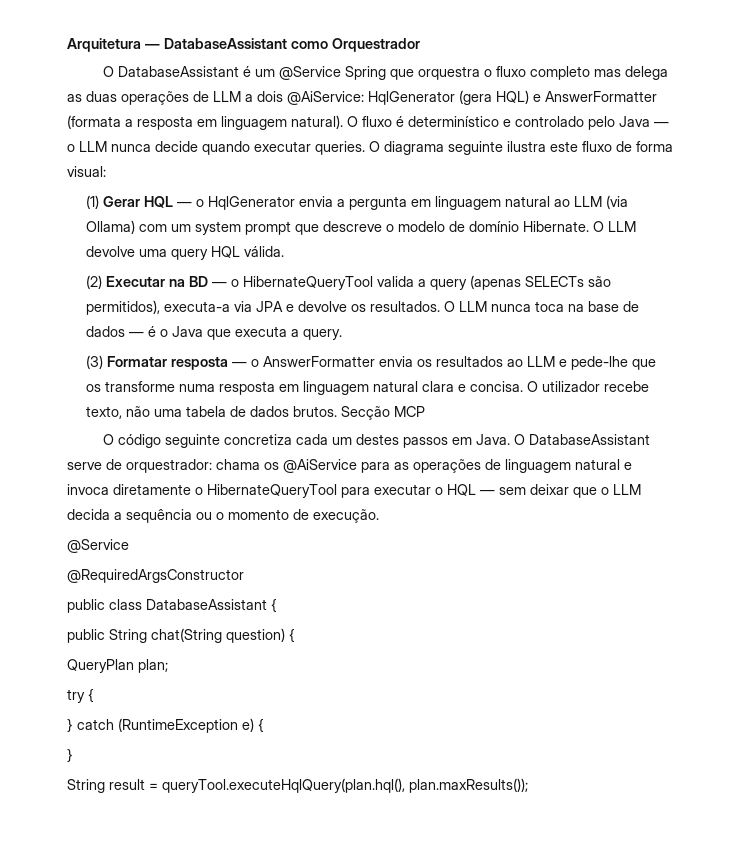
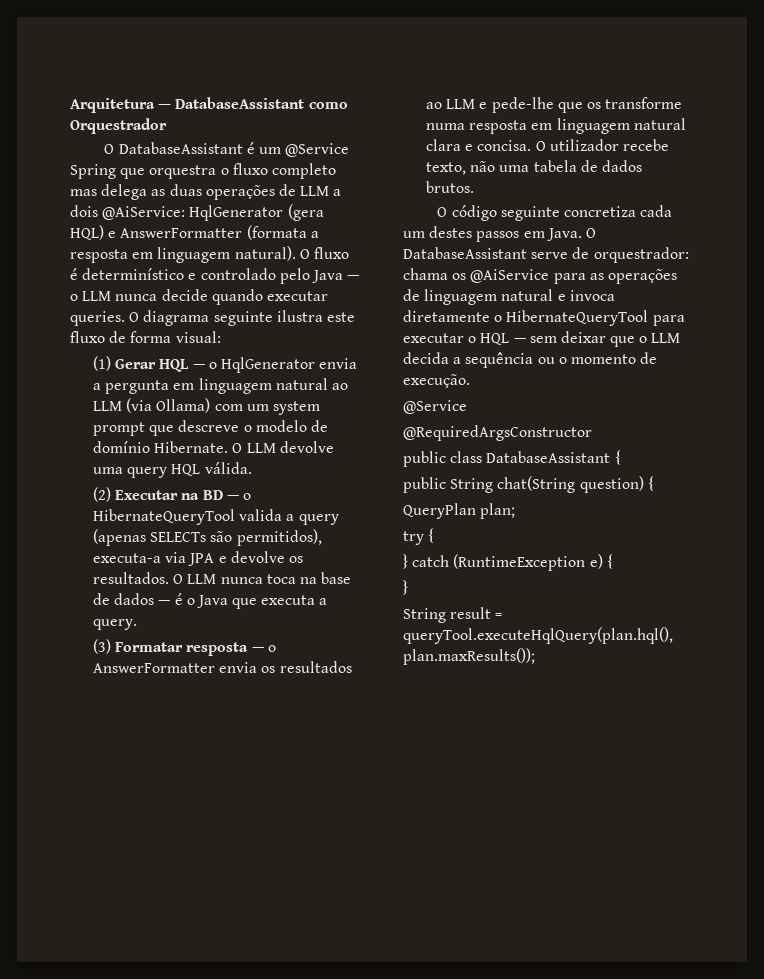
[341,406,426,420] Secção MCP -> (474, 187) none

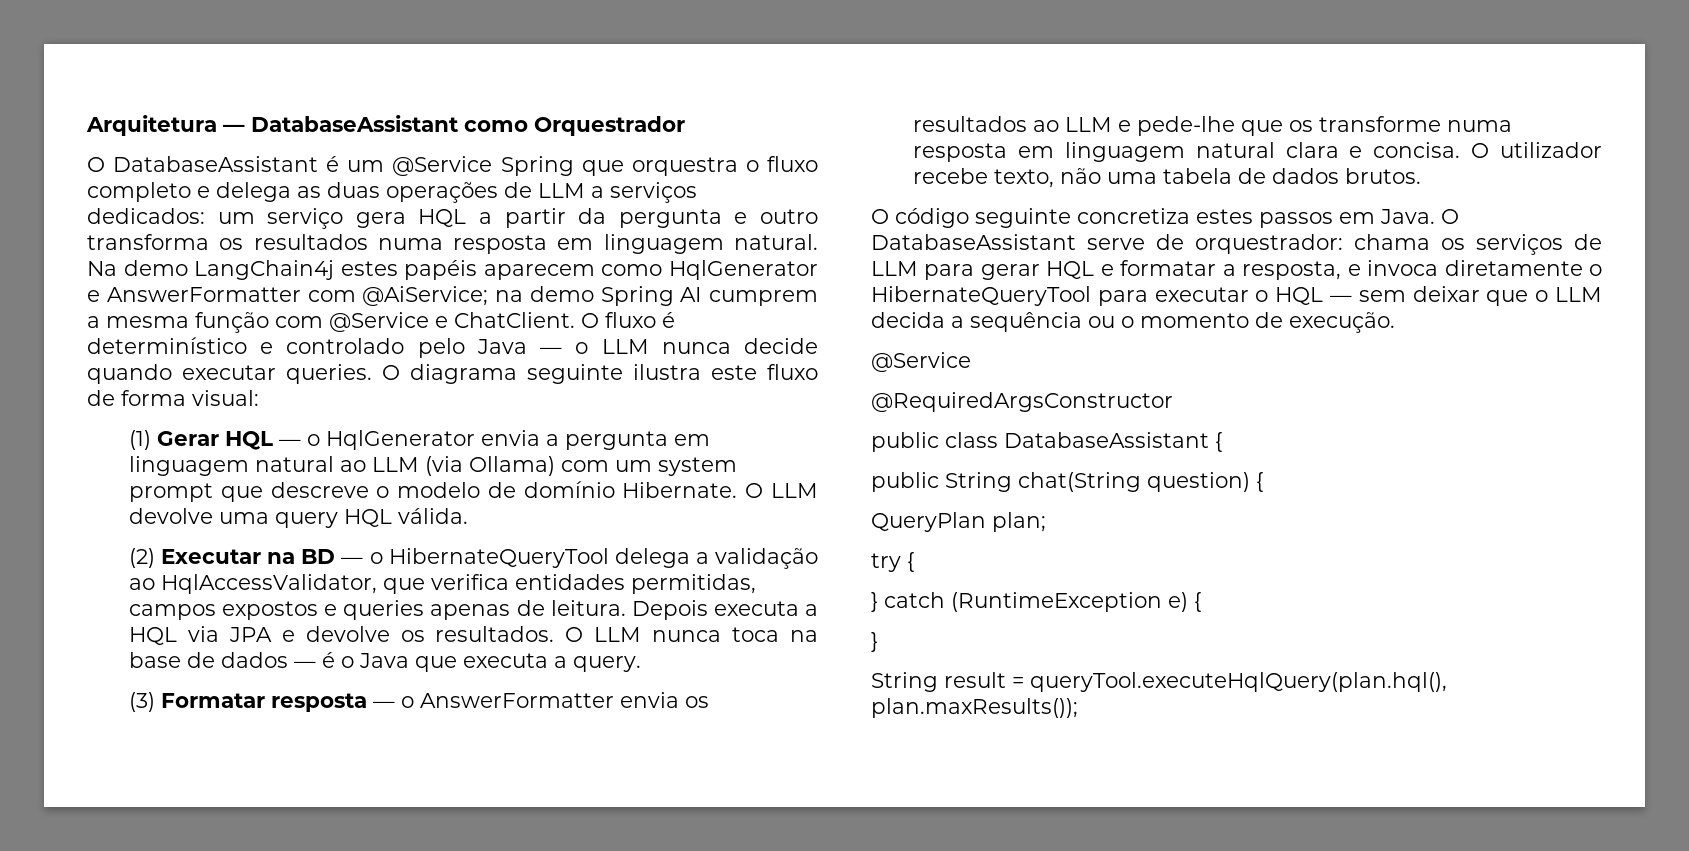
[70,189,97,196] mas -> [197,186,210,198] e
[70,204,324,221] [70,225,319,240] [70,246,296,263] dois @AiService: HqlGenerator (gera HQL) e AnswerFormatter (formata a resposta em linguagem natural). -> [610,182,697,203] [87,208,819,229] [87,234,818,254] [87,260,818,280] [87,286,818,306] [87,312,575,333] serviços dedicados: um serviço gera HQL a partir da pergunta e outro transforma os resultados numa resposta em linguagem natural. Na demo LangChain4j estes papéis aparecem como HqlGenerator e AnswerFormatter com @AiService; na demo Spring AI cumprem a mesma função com @Service e ChatClient.
[239,509,339,525] [92,529,322,546] [92,553,161,563] valida a query (apenas SELECTs são permitidos), executa-a -> [614,548,819,569] [128,574,756,594] [128,600,819,620] [128,627,177,645] delega a validação ao HqlAccessValidator, que verifica entidades permitidas, campos expostos e queries apenas de leitura. Depois executa a HQL
[640,205,673,217] [403,226,473,238] cada um destes -> [1196,209,1253,224] estes
[470,269,677,284] [403,289,554,305] @AiService para as operações de linguagem natural -> [1476,234,1602,255] [871,260,1342,280] serviços de LLM para gerar HQL e formatar a resposta,

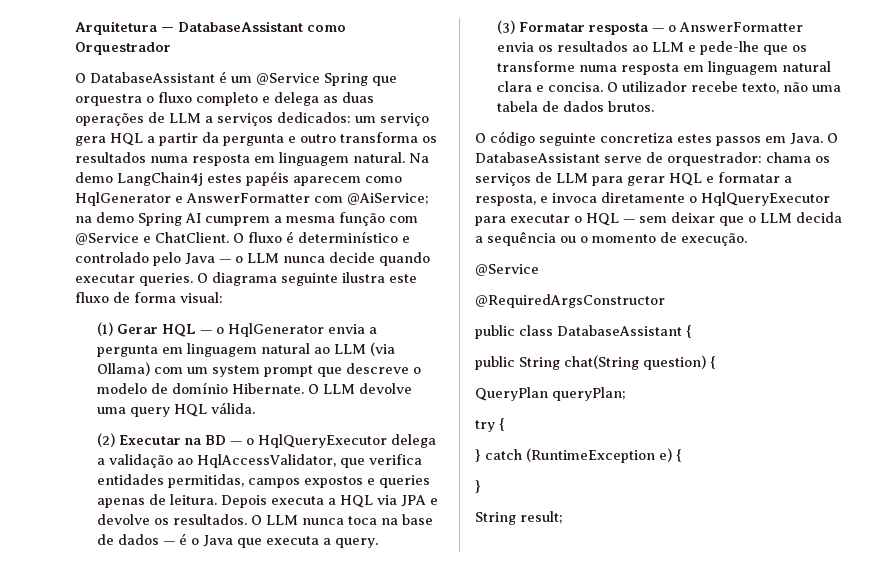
[388,548,609,568] HibernateQueryTool -> [258,434,388,448] HqlQueryExecutor
[871,286,1091,306] HibernateQueryTool -> [701,192,830,206] HqlQueryExecutor
[992,512,1046,532] plan; -> [552,387,626,401] queryPlan;
[944,672,1447,692] [871,698,1078,718] result = queryTool.executeHqlQuery(plan.hql(), plan.maxResults()); -> [520,511,563,524] result;

